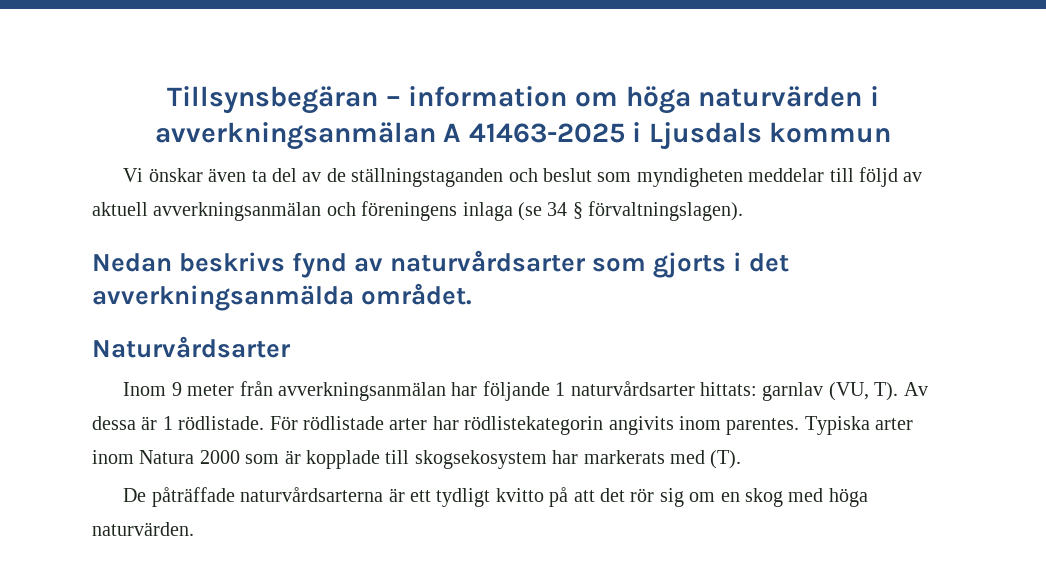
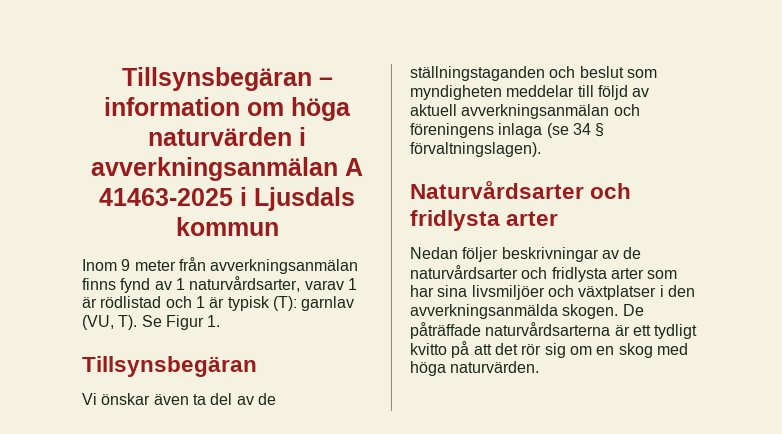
(892, 132) none -> [82,257,359,274] [82,276,357,293] [82,296,355,311] [82,315,221,330] [82,356,257,377] // Inom 9 meter från avverkningsanmälan finns fynd av 1 naturvårdsarter, varav 1 är rödlistad och 1 är typisk (T): garnlav (VU, T). Se Figur 1. // Tillsynsbegäran
[92,250,790,278] [92,283,473,311] [92,336,291,358] [123,381,928,401] [92,416,914,435] [92,450,742,469] Nedan beskrivs fynd av naturvårdsarter som gjorts i det avverkningsanmälda området. // Naturvårdsarter // Inom 9 meter från avverkningsanmälan har följande 1 naturvårdsarter hittats: garnlav (VU, T). Av dessa är 1 rödlistade. För rödlistade arter har rödlistekategorin angivits inom parentes. Typiska arter inom Natura 2000 som är kopplade till skogsekosystem har markerats med (T). // -> [410,181,632,199] [410,210,559,231] [410,247,642,262] [410,265,678,282] [410,285,695,300] [410,304,619,319] Naturvårdsarter och fridlysta arter // Nedan följer beskrivningar av de naturvårdsarter och fridlysta arter som har sina livsmiljöer och växtplatser i den avverkningsanmälda skogen.

